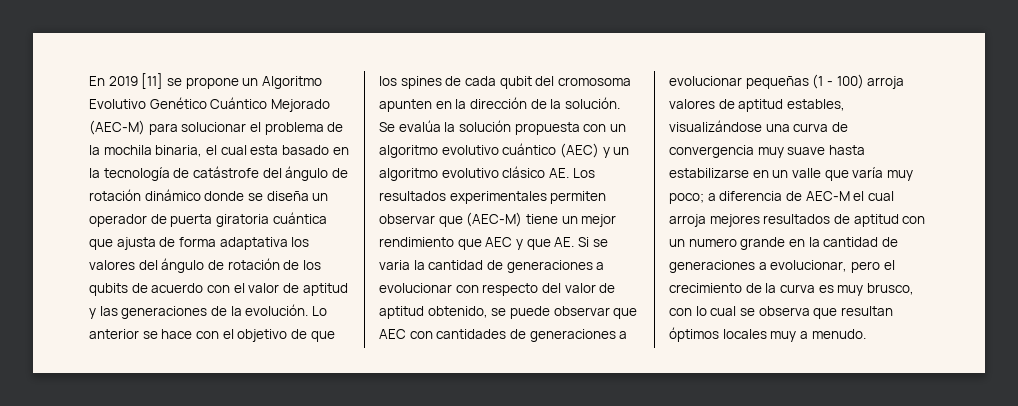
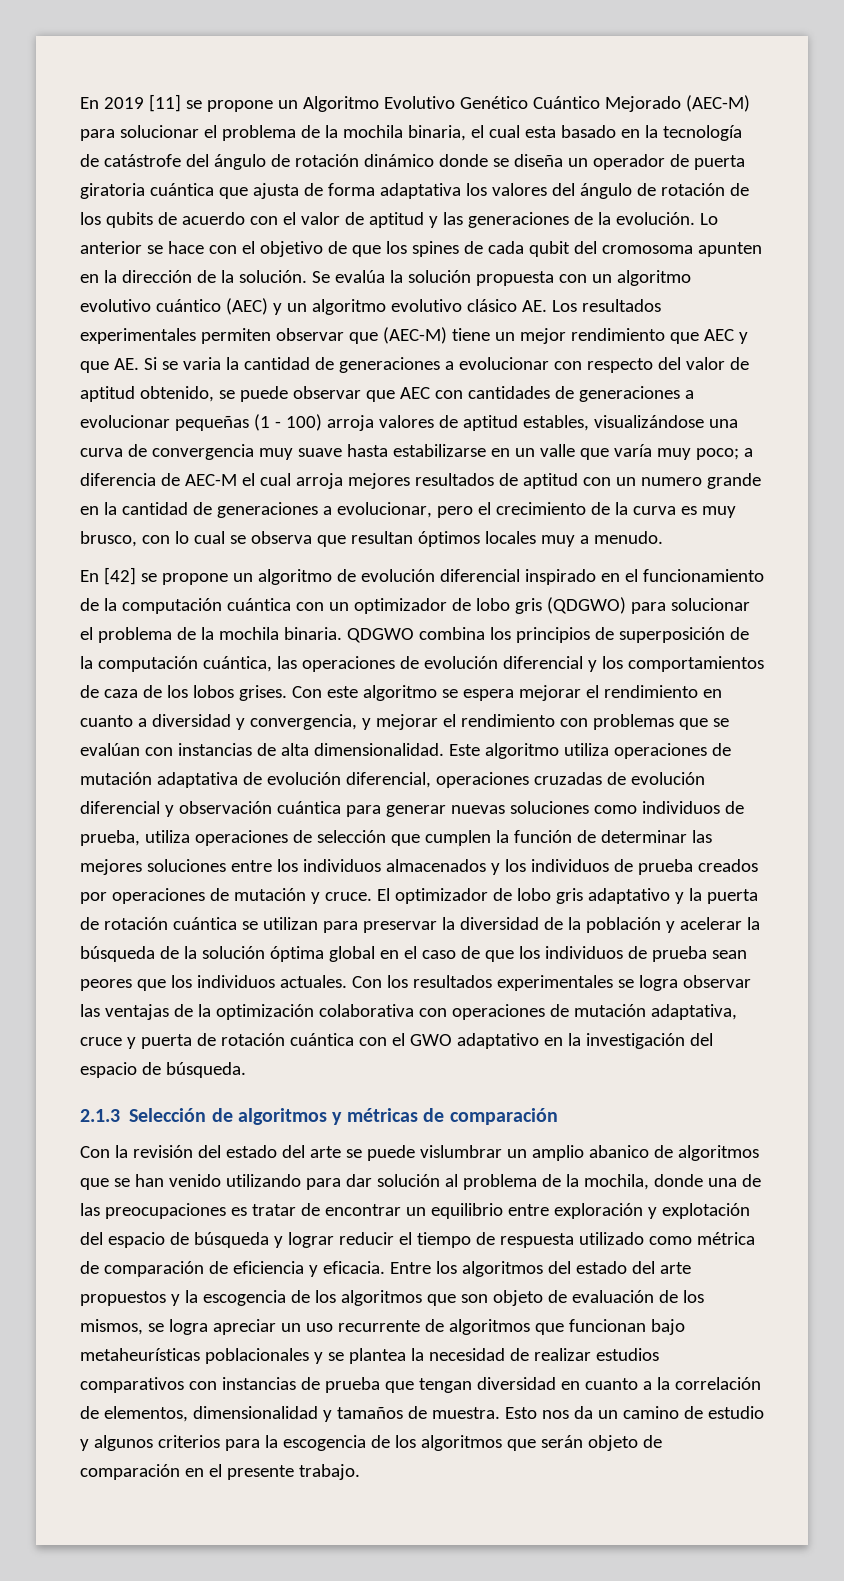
(866, 334) none -> [80,567,764,585] [80,597,750,614] [80,627,749,643] [80,656,764,672] [80,685,722,701] [80,714,729,730] [80,743,731,759] [80,772,705,788] [80,801,744,817] [80,830,712,846] [80,859,758,875] [80,888,758,904] [80,917,760,933] [80,946,747,962] [80,975,751,991] [80,1004,737,1020] [80,1033,713,1049] [80,1062,246,1078] [80,1108,558,1125] [80,1145,759,1161] [80,1174,761,1190] [80,1203,750,1219] [80,1232,755,1248] [80,1261,691,1277] [80,1290,704,1306] [80,1319,685,1335] [80,1348,659,1364] [80,1377,761,1393] [80,1406,764,1422] [80,1435,662,1451] [80,1464,360,1480] // En [42] se propone un algoritmo de evolución diferencial inspirado en el funcionamiento de la computación cuántica con un optimizador de lobo gris (QDGWO) para solucionar el problema de la mochila binaria. QDGWO combina los principios de superposición de la computación cuántica, las operaciones de evolución diferencial y los comportamientos de caza de los lobos grises. Con este algoritmo se espera mejorar el rendimiento en cuanto a diversidad y convergencia, y mejorar el rendimiento con problemas que se evalúan con instancias de alta dimensionalidad. Este algoritmo utiliza operaciones de mutación adaptativa de evolución diferencial, operaciones cruzadas de evolución diferencial y observación cuántica para generar nuevas soluciones como individuos de prueba, utiliza operaciones de selección que cumplen la función de determinar las mejores soluciones entre los individuos almacenados y los individuos de prueba creados por operaciones de mutación y cruce. El optimizador de lobo gris adaptativo y la puerta de rotación cuántica se utilizan para preservar la diversidad de la población y acelerar la búsqueda de la solución óptima global en el caso de que los individuos de prueba sean peores que los individuos actuales. Con los resultados experimentales se logra observar las ventajas de la optimización colaborativa con operaciones de mutación adaptativa, cruce y puerta de rotación cuántica con el GWO adaptativo en la investigación del espacio de búsqueda. // 2.1.3 Selección de algoritmos y métricas de comparación // Con la revisión del estado del arte se puede vislumbrar un amplio abanico de algoritmos que se han venido utilizando para dar solución al problema de la mochila, donde una de las preocupaciones es tratar de encontrar un equilibrio entre exploración y explotación del espacio de búsqueda y lograr reducir el tiempo de respuesta utilizado como métrica de comparación de eficiencia y eficacia. Entre los algoritmos del estado del arte propuestos y la escogencia de los algoritmos que son objeto de evaluación de los mismos, se logra apreciar un uso recurrente de algoritmos que funcionan bajo metaheurísticas poblacionales y se plantea la necesidad de realizar estudios comparativos con instancias de prueba que tengan diversidad en cuanto a la correlación de elementos, dimensionalidad y tamaños de muestra. Esto nos da un camino de estudio y algunos criterios para la escogencia de los algoritmos que serán objeto de comparación en el presente trabajo.

